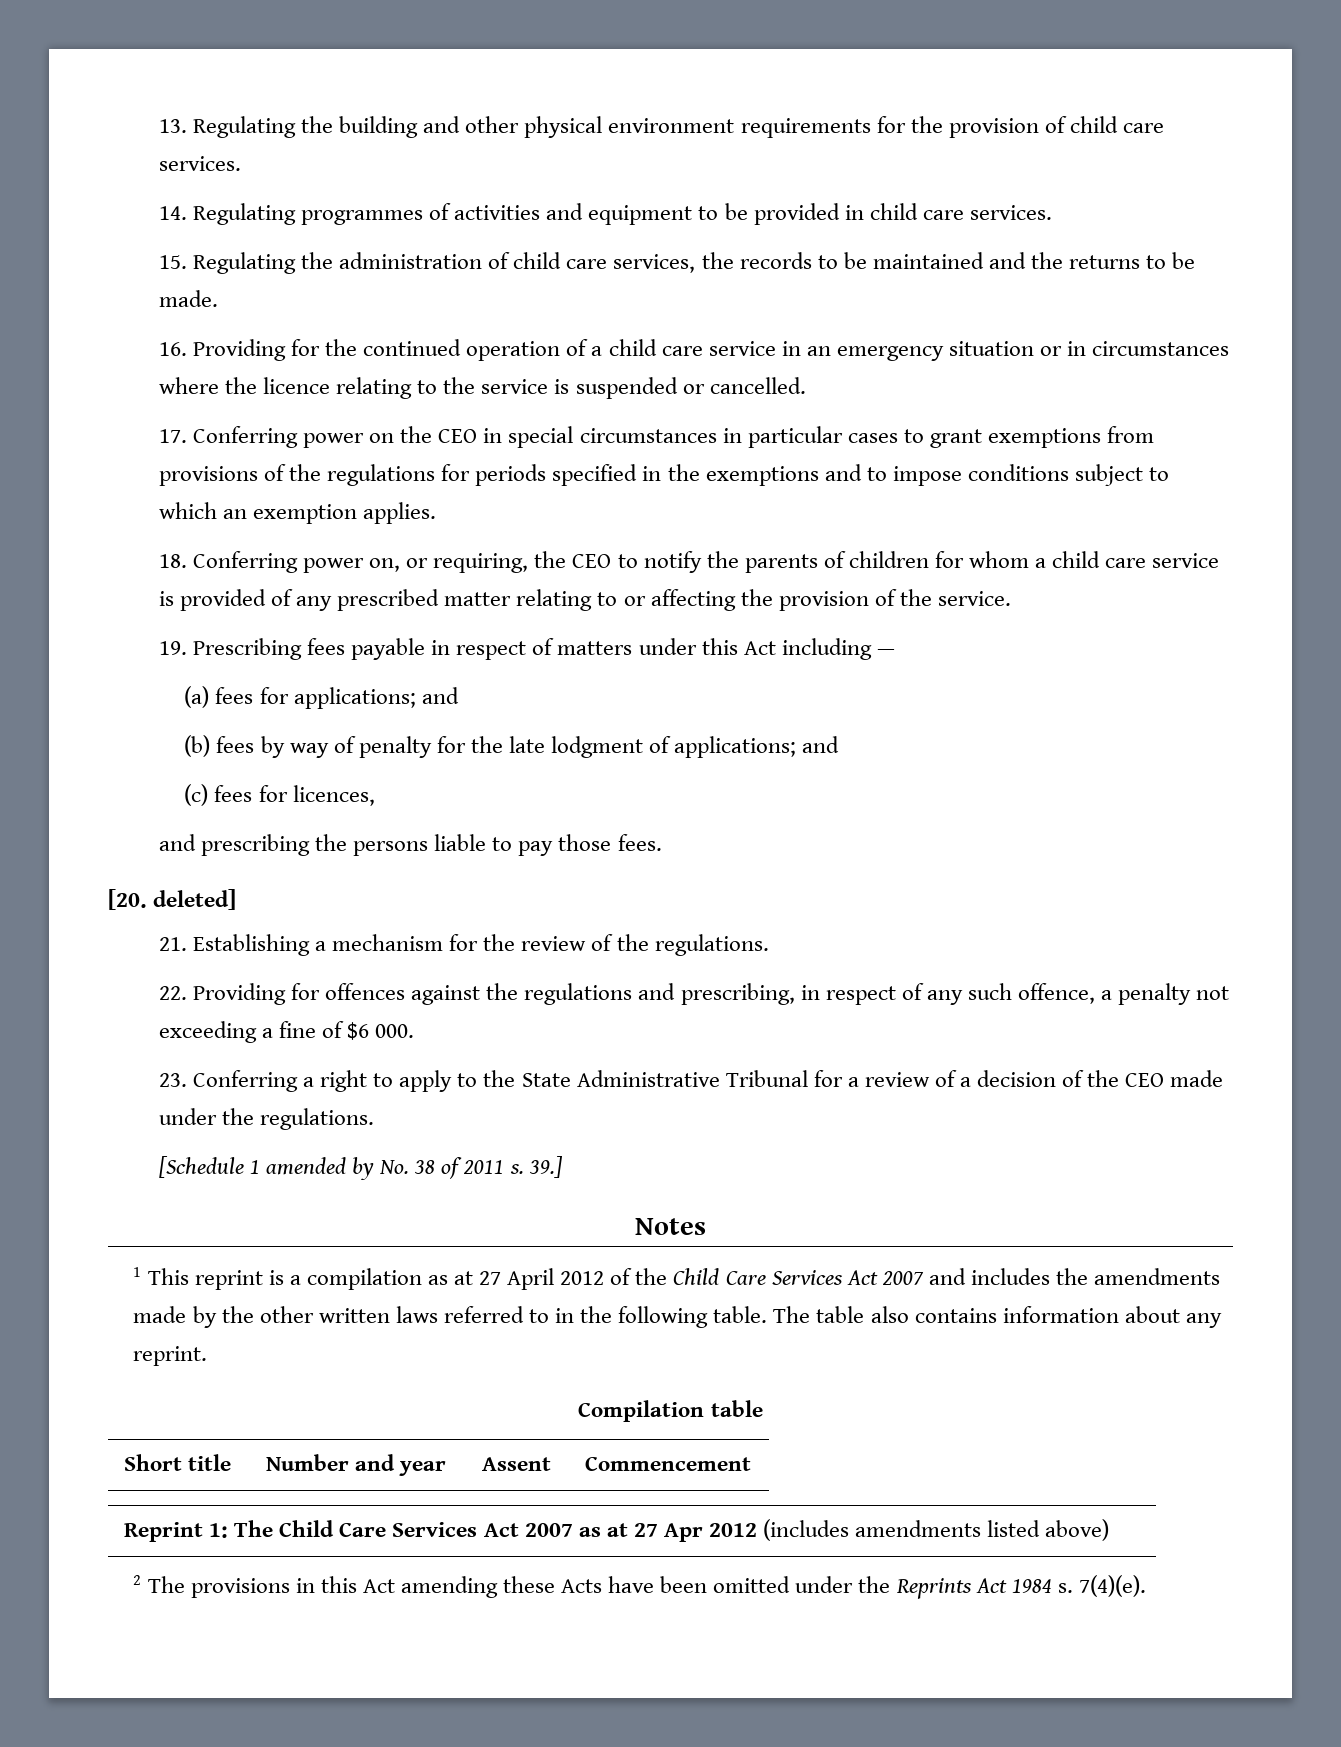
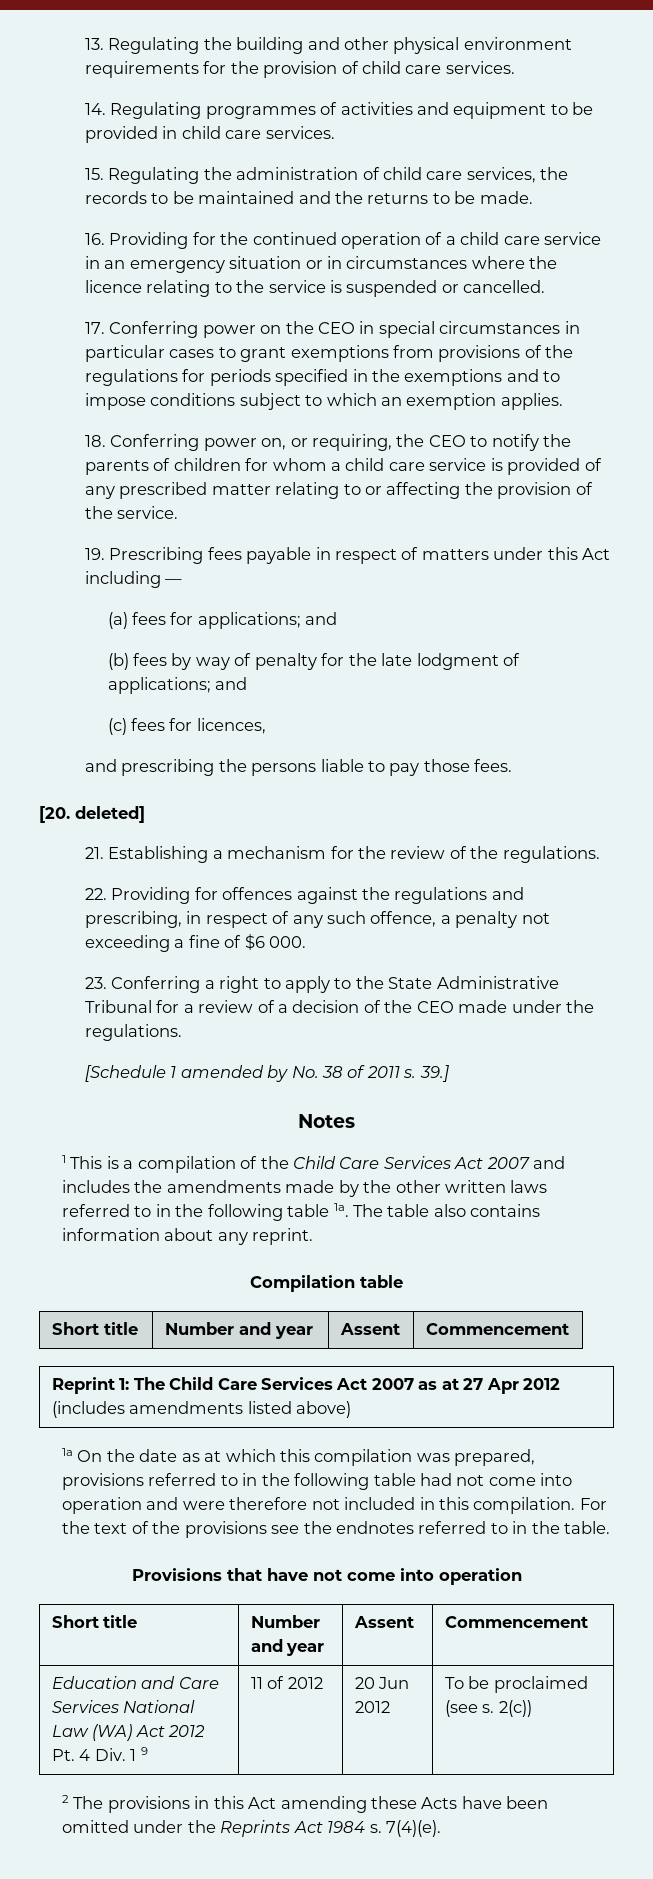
[194,1270,263,1290] reprint -> (103, 1162) none
[427,1268,605,1290] as at 27 April 2012 -> (236, 1164) none
[713,1306,768,1323] table. -> [287,1203,349,1217] table 1a.
(1110, 1530) none -> [61,1448,536,1466] [61,1473,573,1490] [61,1497,607,1514] [61,1521,611,1538] [131,1568,522,1585] [51,1615,138,1628] [250,1615,320,1628] [250,1639,325,1656] [353,1616,414,1628] [444,1616,588,1628] [51,1676,219,1689] [51,1700,196,1713] [51,1724,206,1741] [51,1747,148,1761] [250,1676,323,1689] [354,1677,410,1689] [354,1701,390,1713] [444,1676,588,1693] [444,1700,532,1717] // 1a On the date as at which this compilation was prepared, provisions referred to in the following table had not come into operation and were therefore not included in this compilation. For the text of the provisions see the endnotes referred to in the table. // Provisions that have not come into operation // Short title | Number and year | Assent | Commencement // Education and Care Services National Law (WA) Act 2012 Pt. 4 Div. 1 9 | 11 of 2012 | 20 Jun 2012 | To be proclaimed (see s. 2(c))

